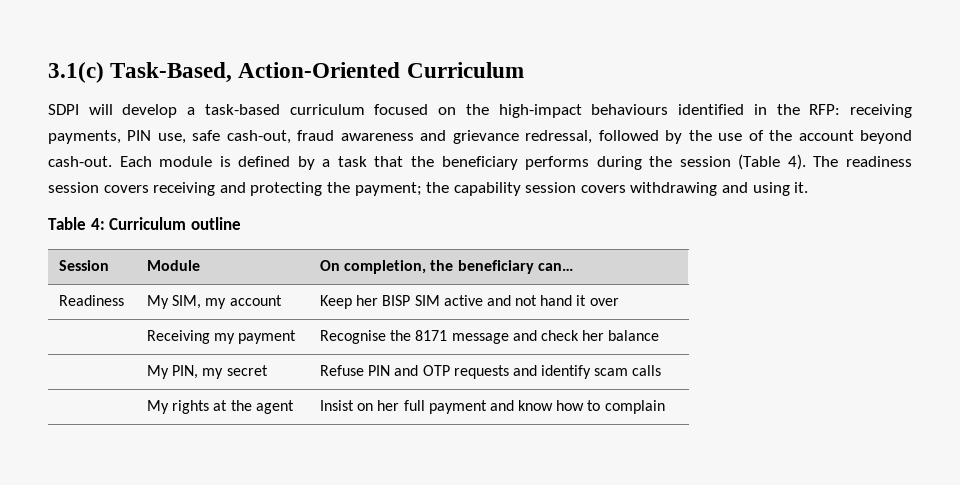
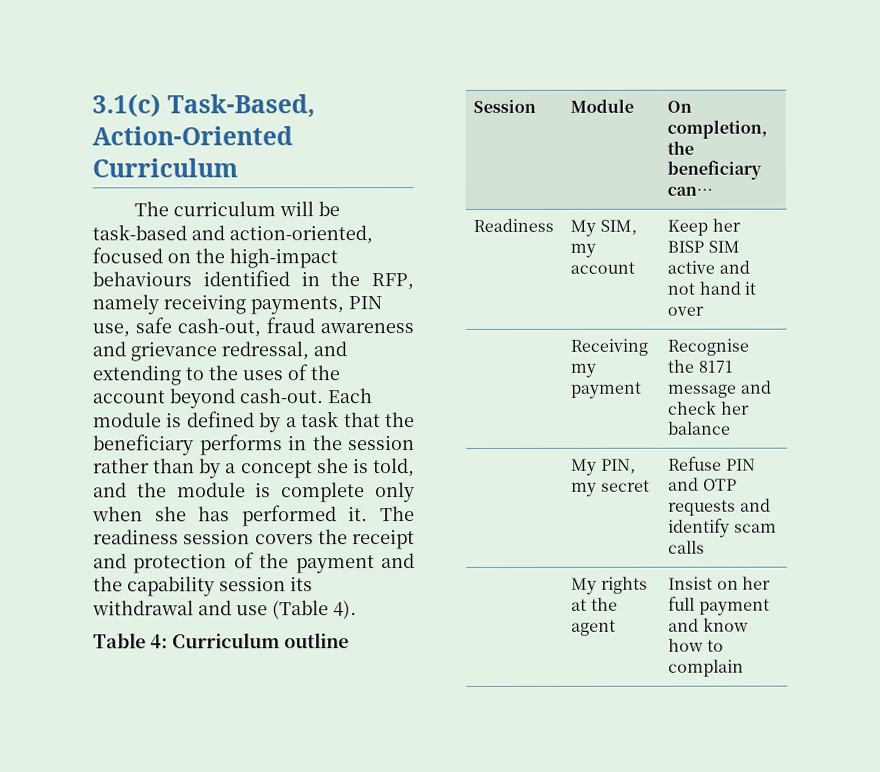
[48,104,365,118] SDPI will develop a task-based curriculum -> [133,201,340,217] [92,224,373,245] The curriculum will be task-based and action-oriented,
[809,104,841,115] RFP: -> [371,273,414,291] [92,294,159,315] RFP, namely
[598,130,743,144] followed by the use -> [313,341,347,357] [92,365,283,386] and extending to the uses
[596,156,642,170] during -> [288,435,307,451] in
[738,154,912,170] [48,182,809,196] (Table 4). The readiness session covers receiving and protecting the payment; the capability session covers withdrawing and using it. -> [93,458,415,479] [93,482,416,503] [92,505,415,527] [93,529,415,550] [93,552,415,574] [93,576,313,597] [92,600,357,620] rather than by a concept she is told, and the module is complete only when she has performed it. The readiness session covers the receipt and protection of the payment and the capability session its withdrawal and use (Table 4).

